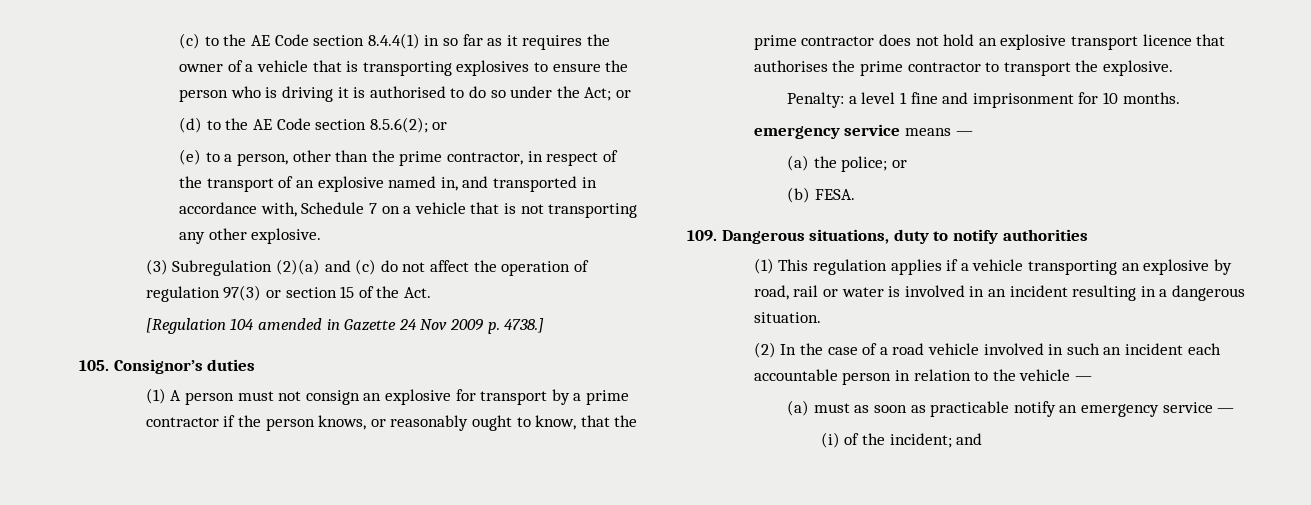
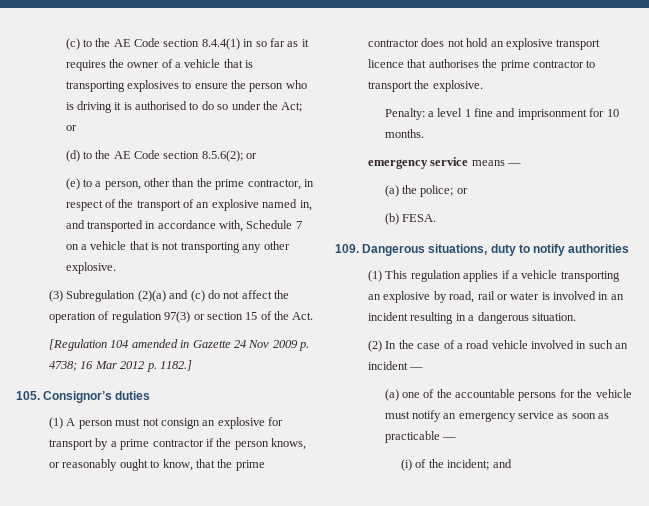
[504,318,545,333] 4738.] -> [49,360,192,372] 4738; 16 Mar 2012 p. 1182.]
[1187,343,1221,355] [753,369,1093,385] [787,400,1213,417] each accountable person in relation to the vehicle — // (a) must as soon as practicable notify an emergency service -> [409,367,424,370] [384,389,632,401] [384,410,610,422] [384,431,440,443] — // (a) one of the accountable persons for the vehicle must notify an emergency service as soon as practicable

